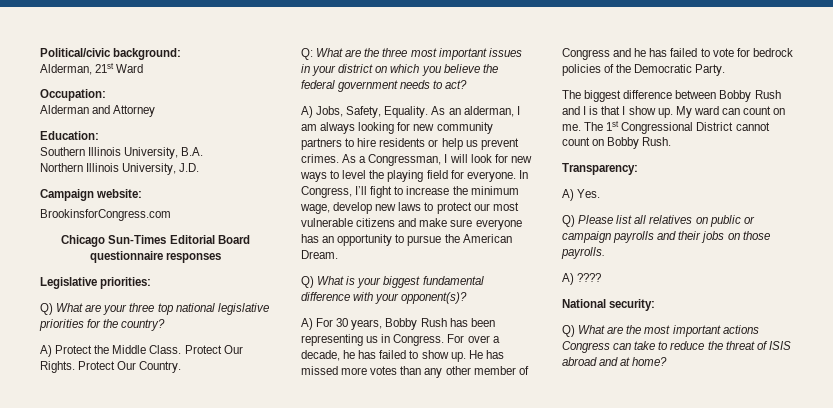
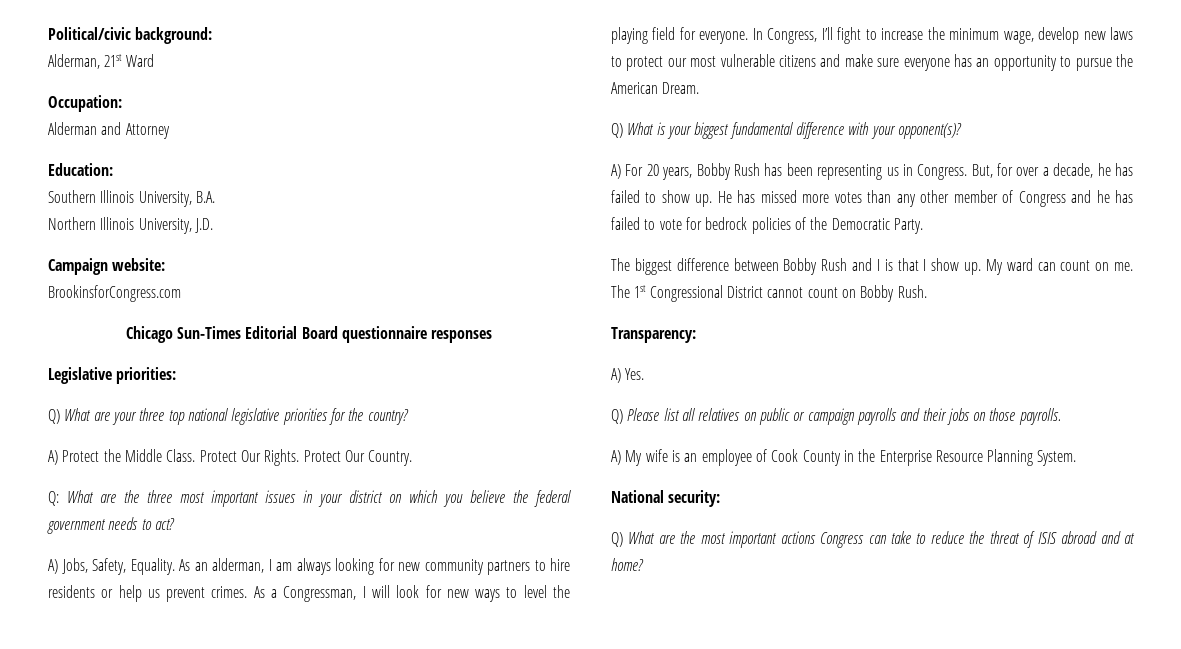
[336,318,349,327] 30 -> [646,164,659,176] 20
[447,334,465,343] For -> [971,163,1014,178] But, for
[577,273,602,282] ???? -> [625,449,1077,466] My wife is an employee of Cook County in the Enterprise Resource Planning System.

